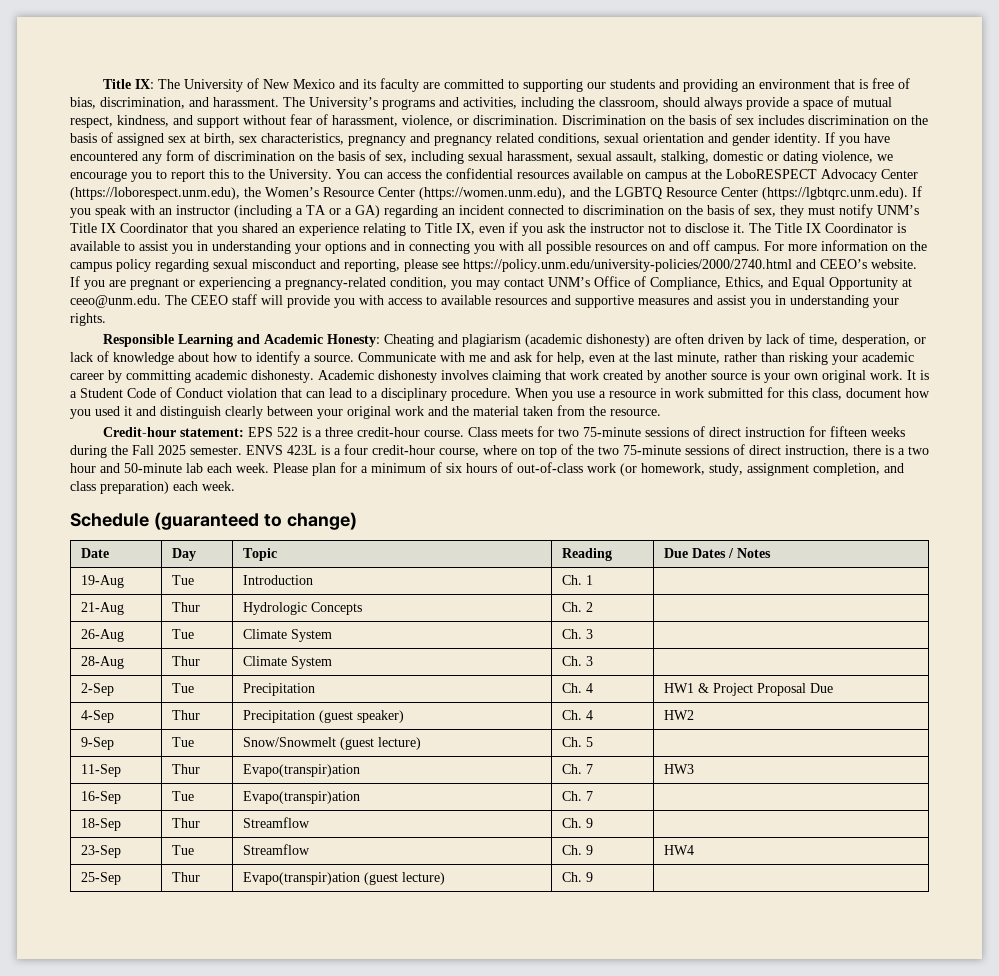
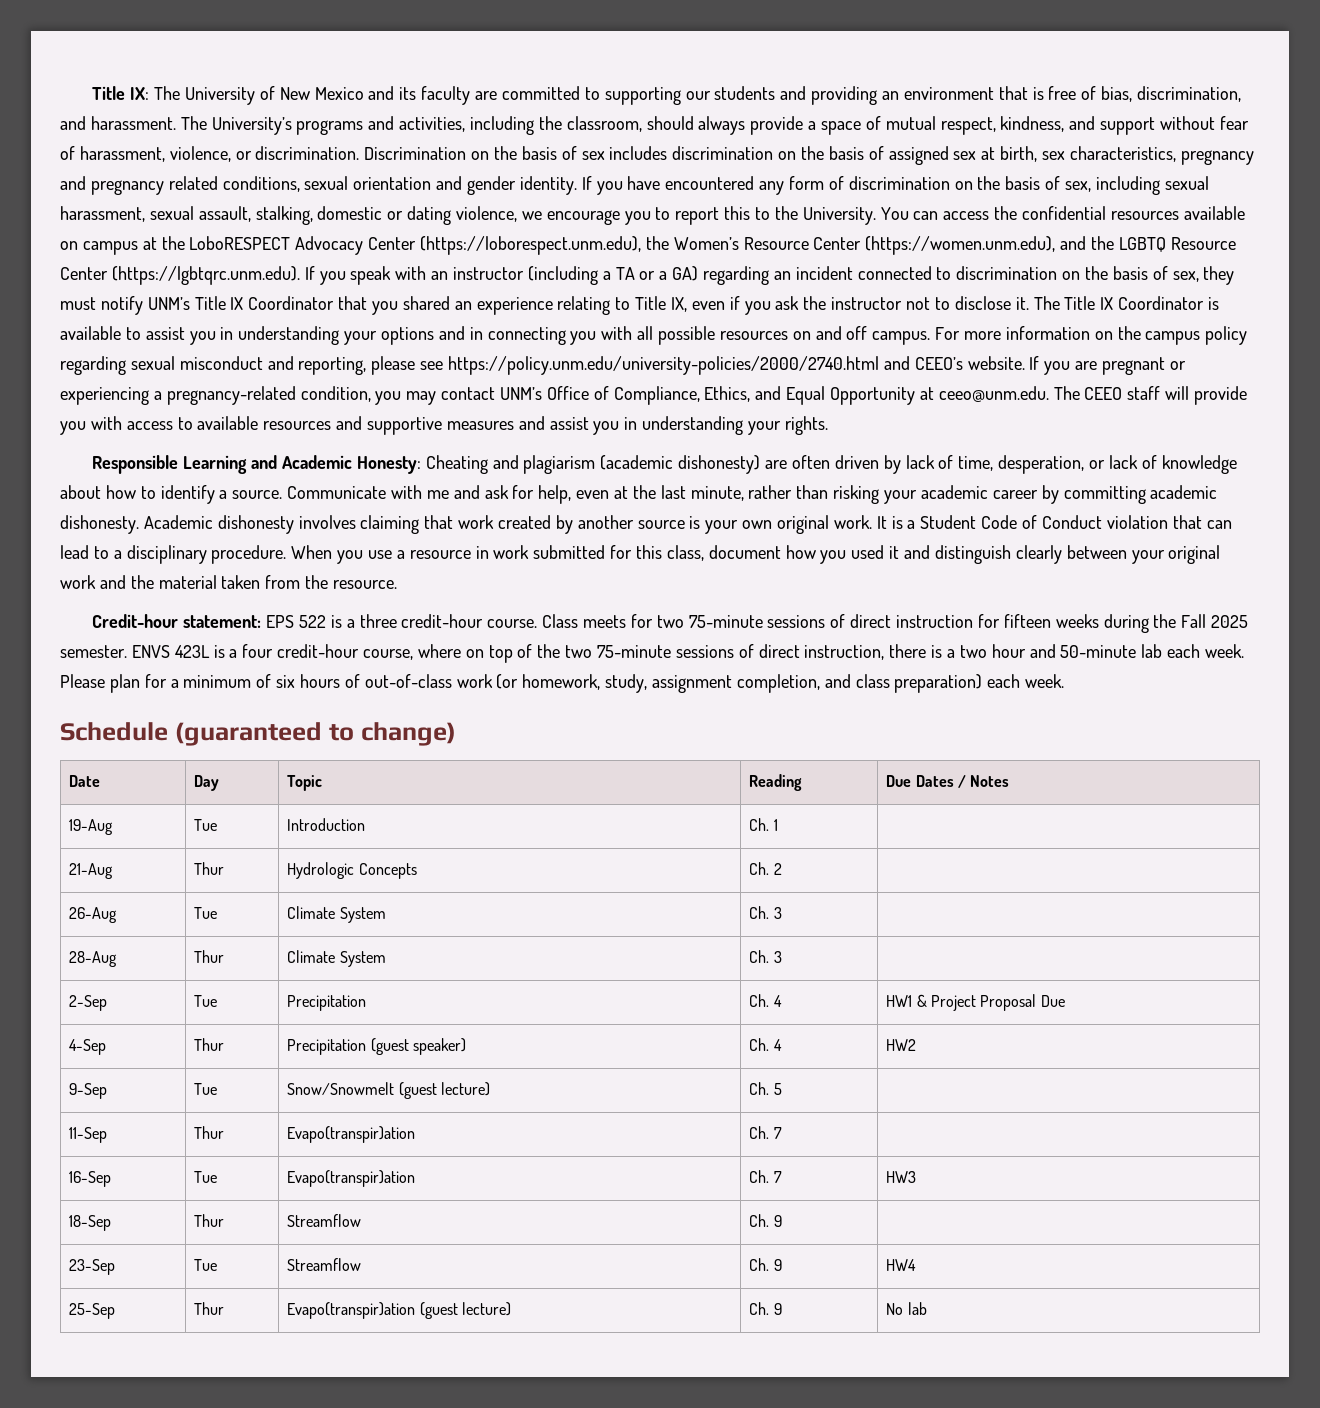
[663,764,694,774] HW3 -> (782, 1133) none
(593, 796) none -> [886,1171,917,1183] HW3
(593, 877) none -> [886,1302,927,1315] No lab

